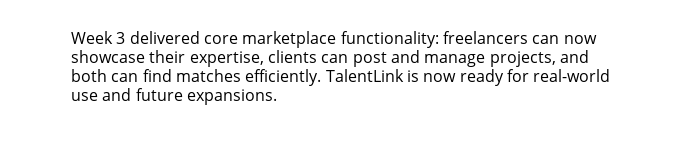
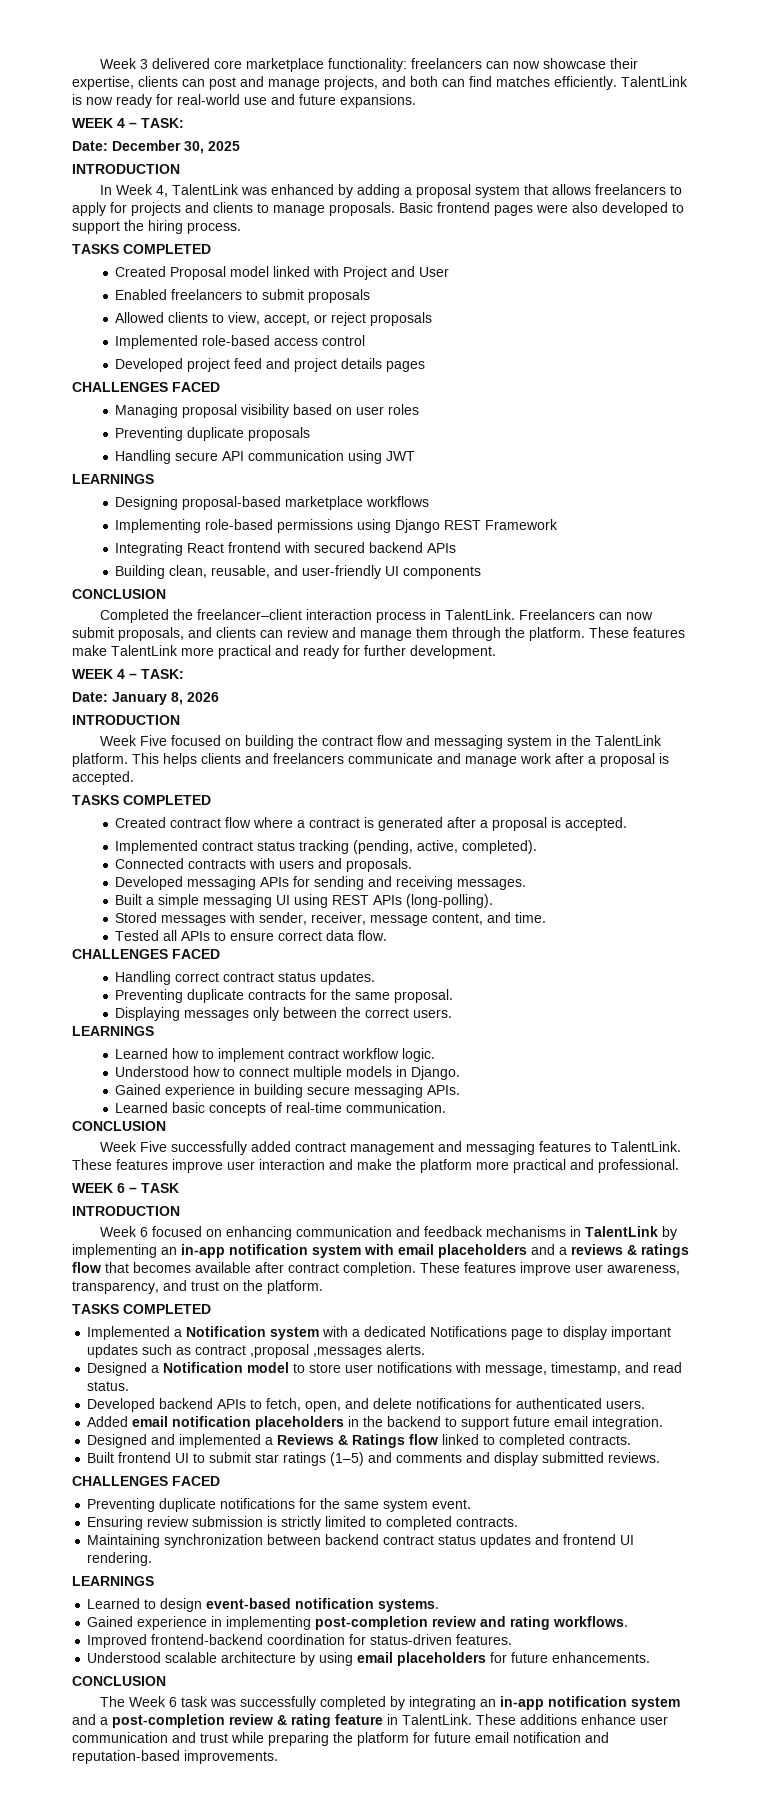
(277, 97) none -> [72,118,184,128] [72,140,240,154] [72,164,180,174] [100,184,683,198] [72,202,684,216] [72,220,241,234] [72,244,211,254] [115,266,450,280] [115,289,371,303] [115,312,433,326] [115,335,366,349] [115,358,426,372] [72,382,220,392] [115,404,420,418] [115,427,311,441] [115,450,416,464] [72,474,154,484] [115,496,430,510] [115,519,559,533] [115,542,457,556] [115,565,482,579] [72,589,166,599] [100,609,654,623] [72,627,685,641] [72,645,496,659] [72,669,184,679] [72,692,219,705] [72,715,180,725] [100,735,663,749] [72,753,669,767] [72,771,134,785] [72,795,211,805] [115,817,628,831] [115,840,538,854] [115,858,413,872] [115,876,527,890] [115,894,494,908] [115,912,547,926] [115,930,388,941] [72,949,220,959] [115,971,376,985] [115,989,454,1003] [115,1007,453,1021] [72,1026,154,1036] [115,1048,436,1062] [115,1066,461,1080] [115,1084,461,1098] [115,1102,447,1116] [72,1121,166,1131] [100,1141,682,1155] [72,1159,679,1173] [72,1183,179,1193] [72,1206,180,1216] [100,1226,678,1240] [72,1244,689,1258] [72,1262,680,1276] [72,1280,323,1294] [72,1304,211,1314] [87,1326,672,1340] [87,1344,426,1358] [87,1362,683,1376] [87,1381,130,1391] [87,1398,646,1412] [87,1416,664,1430] [87,1434,632,1448] [87,1452,661,1466] [72,1476,220,1486] [87,1498,472,1512] [87,1516,519,1530] [87,1534,635,1548] [87,1552,153,1566] [72,1576,154,1586] [87,1598,440,1612] [87,1616,629,1630] [87,1634,513,1648] [87,1652,651,1666] [72,1676,166,1686] [100,1696,681,1710] [72,1714,668,1728] [72,1732,609,1746] [72,1750,278,1764] // WEEK 4 – TASK: // Date: December 30, 2025 // INTRODUCTION // In Week 4, TalentLink was enhanced by adding a proposal system that allows freelancers to apply for projects and clients to manage proposals. Basic frontend pages were also developed to support the hiring process. // TASKS COMPLETED // Created Proposal model linked with Project and User // Enabled freelancers to submit proposals // Allowed clients to view, accept, or reject proposals // Implemented role-based access control // Developed project feed and project details pages // CHALLENGES FACED // Managing proposal visibility based on user roles // Preventing duplicate proposals // Handling secure API communication using JWT // LEARNINGS // Designing proposal-based marketplace workflows // Implementing role-based permissions using Django REST Framework // Integrating React frontend with secured backend APIs // Building clean, reusable, and user-friendly UI components // CONCLUSION // Completed the freelancer–client interaction process in TalentLink. Freelancers can now submit proposals, and clients can review and manage them through the platform. These features make TalentLink more practical and ready for further development. // WEEK 4 – TASK: // Date: January 8, 2026 // INTRODUCTION // Week Five focused on building the contract flow and messaging system in the TalentLink platform. This helps clients and freelancers communicate and manage work after a proposal is accepted. // TASKS COMPLETED // Created contract flow where a contract is generated after a proposal is accepted. // Implemented contract status tracking (pending, active, completed). // Connected contracts with users and proposals. // Developed messaging APIs for sending and receiving messages. // Built a simple messaging UI using REST APIs (long-polling). // Stored messages with sender, receiver, message content, and time. // Tested all APIs to ensure correct data flow. // CHALLENGES FACED // Handling correct contract status updates. // Preventing duplicate contracts for the same proposal. // Displaying messages only between the correct users. // LEARNINGS // Learned how to implement contract workflow logic. // Understood how to connect multiple models in Django. // Gained experience in building secure messaging APIs. // Learned basic concepts of real-time communication. // CONCLUSION // Week Five successfully added contract management and messaging features to TalentLink. These features improve user interaction and make the platform more practical and professional. // WEEK 6 – TASK // INTRODUCTION // Week 6 focused on enhancing communication and feedback mechanisms in TalentLink by implementing an in-app notification system with email placeholders and a reviews & ratings flow that becomes available after contract completion. These features improve user awareness, transparency, and trust on the platform. // TASKS COMPLETED // Implemented a Notification system with a dedicated Notifications page to display important updates such as contract ,proposal ,messages alerts. // Designed a Notification model to store user notifications with message, timestamp, and read status. // Developed backend APIs to fetch, open, and delete notifications for authenticated users. // Added email notification placeholders in the backend to support future email integration. // Designed and implemented a Reviews & Ratings flow linked to completed contracts. // Built frontend UI to submit star ratings (1–5) and comments and display submitted reviews. // CHALLENGES FACED // Preventing duplicate notifications for the same system event. // Ensuring review submission is strictly limited to completed contracts. // Maintaining synchronization between backend contract status updates and frontend UI rendering. // LEARNINGS // Learned to design event-based notification systems. // Gained experience in implementing post-completion review and rating workflows. // Improved frontend-backend coordination for status-driven features. // Understood scalable architecture by using email placeholders for future enhancements. // CONCLUSION // The Week 6 task was successfully completed by integrating an in-app notification system and a post-completion review & rating feature in TalentLink. These additions enhance user communication and trust while preparing the platform for future email notification and reputation-based improvements.

